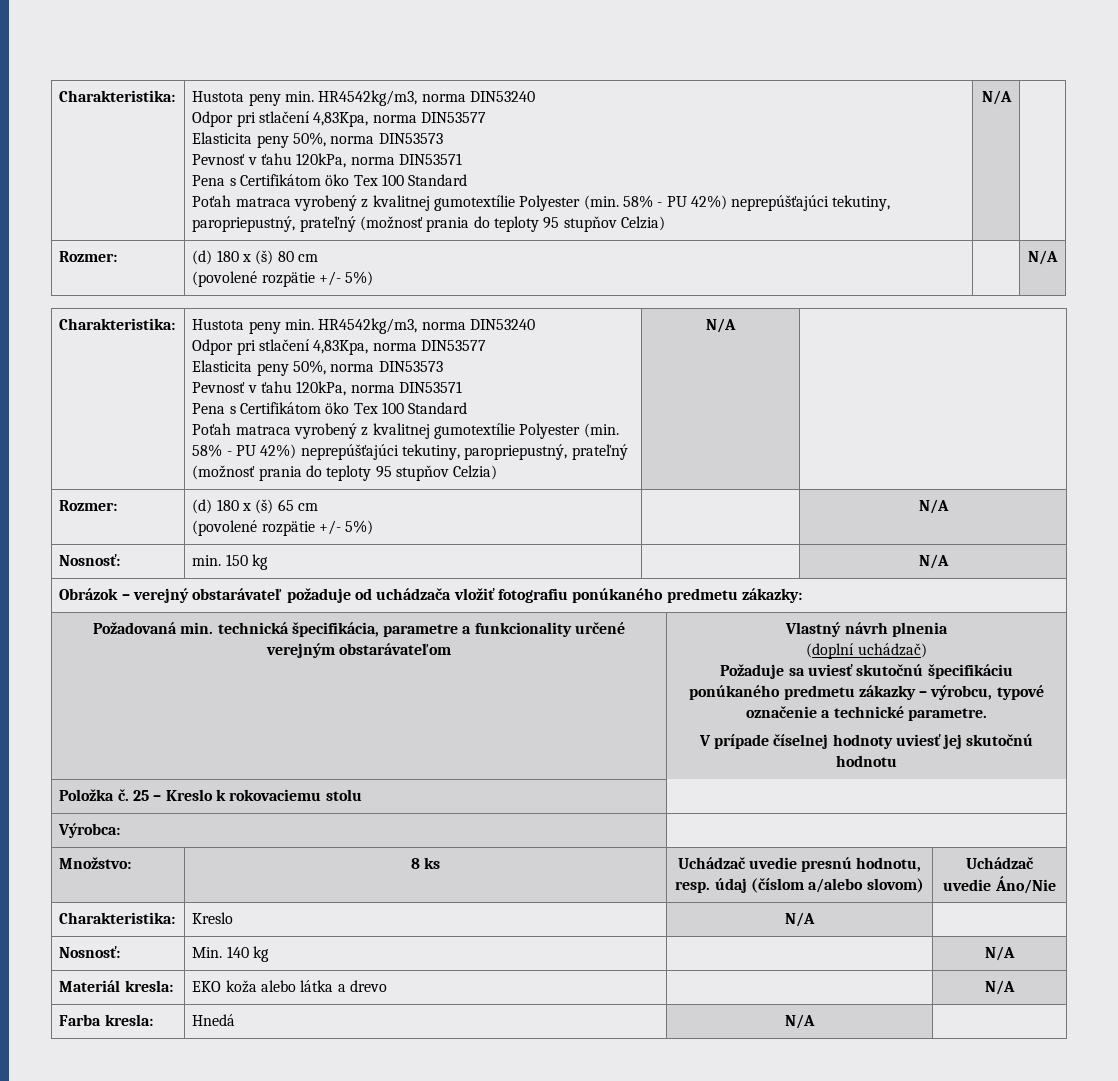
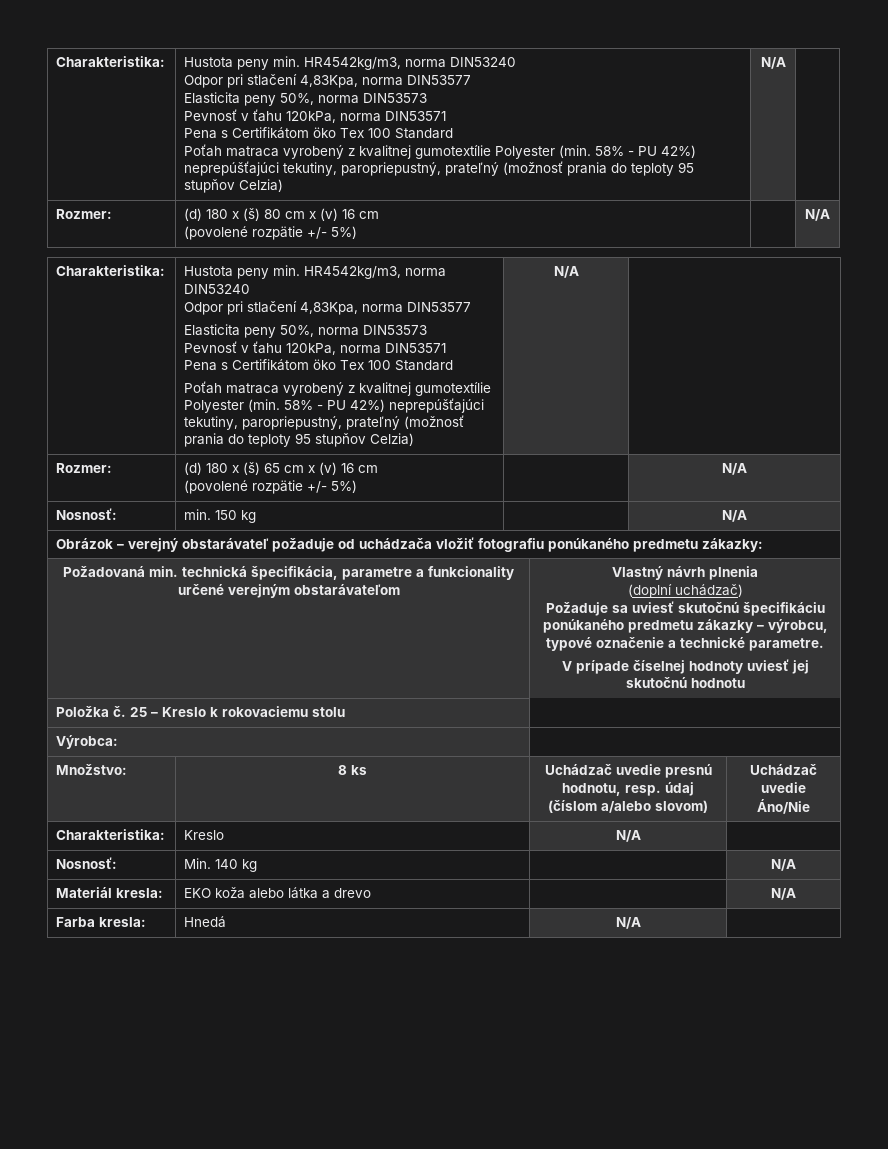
(318, 258) none -> [309,208,380,221] x (v) 16 cm
(318, 507) none -> [308,462,379,475] x (v) 16 cm

